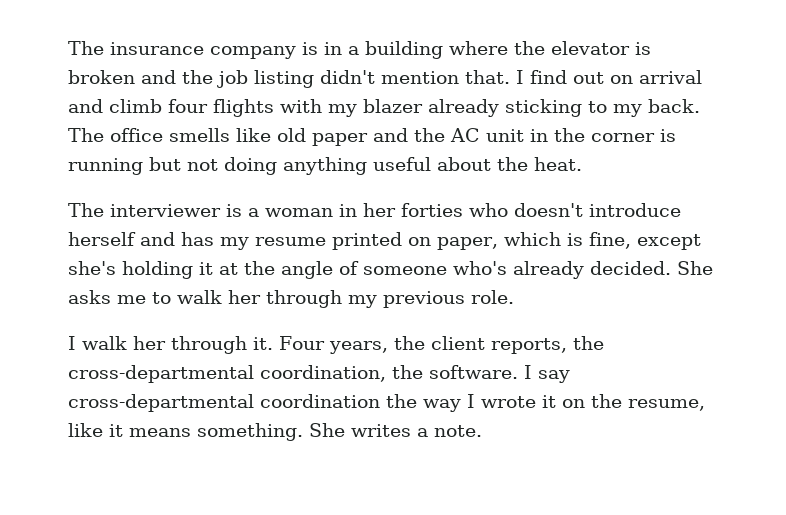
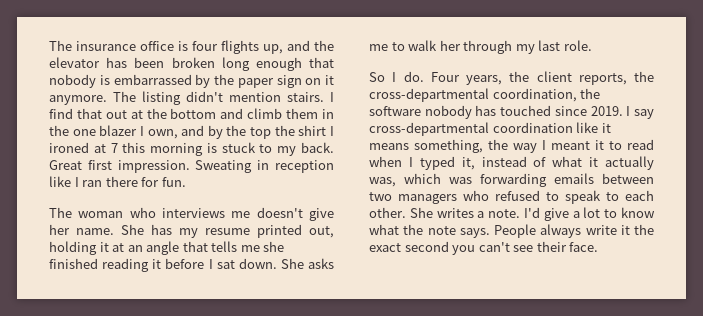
[210,41,651,59] [68,70,248,88] company is in a building where the elevator is broken and the job -> [140,40,334,54] [49,57,334,71] [49,74,334,88] [49,91,136,105] office is four flights up, and the elevator has been broken long enough that nobody is embarrassed by the paper sign on it anymore. The
[465,70,510,84] that. -> [287,92,324,102] stairs.
[573,70,702,84] [68,99,700,117] [68,128,676,146] [68,157,582,175] [68,203,681,217] [68,232,701,250] [68,261,671,279] out on arrival and climb four flights with my blazer already sticking to my back. The office smells like old paper and the AC unit in the corner is running but not doing anything useful about the heat. // The interviewer is a woman in her forties who doesn't introduce herself and has my resume printed on paper, which is fine, except she's holding it at the angle of someone who's already decided. -> [76,108,334,119] [49,125,334,139] [49,142,334,156] [49,160,334,173] [49,176,186,187] [49,207,334,221] [49,224,334,238] [49,241,285,255] [49,258,277,272] that out at the bottom and climb them in the one blazer I own, and by the top the shirt I ironed at 7 this morning is stuck to my back. Great first impression. Sweating in reception like I ran there for fun. // The woman who interviews me doesn't give her name. She has my resume printed out, holding it at an angle that tells me she finished reading it before I sat down.
[383,291,465,308] previous -> [538,40,561,51] last
[68,336,273,354] I walk her through it. -> [369,71,424,82] So I do.
[429,365,570,383] [68,394,705,412] [68,423,482,441] software. I say cross-departmental coordination the way I wrote it on the resume, like it means something. She writes a note. -> [369,105,654,119] [369,122,611,136] [369,139,654,153] [369,156,654,170] [369,173,654,187] [369,190,654,204] [369,207,655,221] [369,224,654,238] [369,241,599,255] software nobody has touched since 2019. I say cross-departmental coordination like it means something, the way I meant it to read when I typed it, instead of what it actually was, which was forwarding emails between two managers who refused to speak to each other. She writes a note. I'd give a lot to know what the note says. People always write it the exact second you can't see their face.

